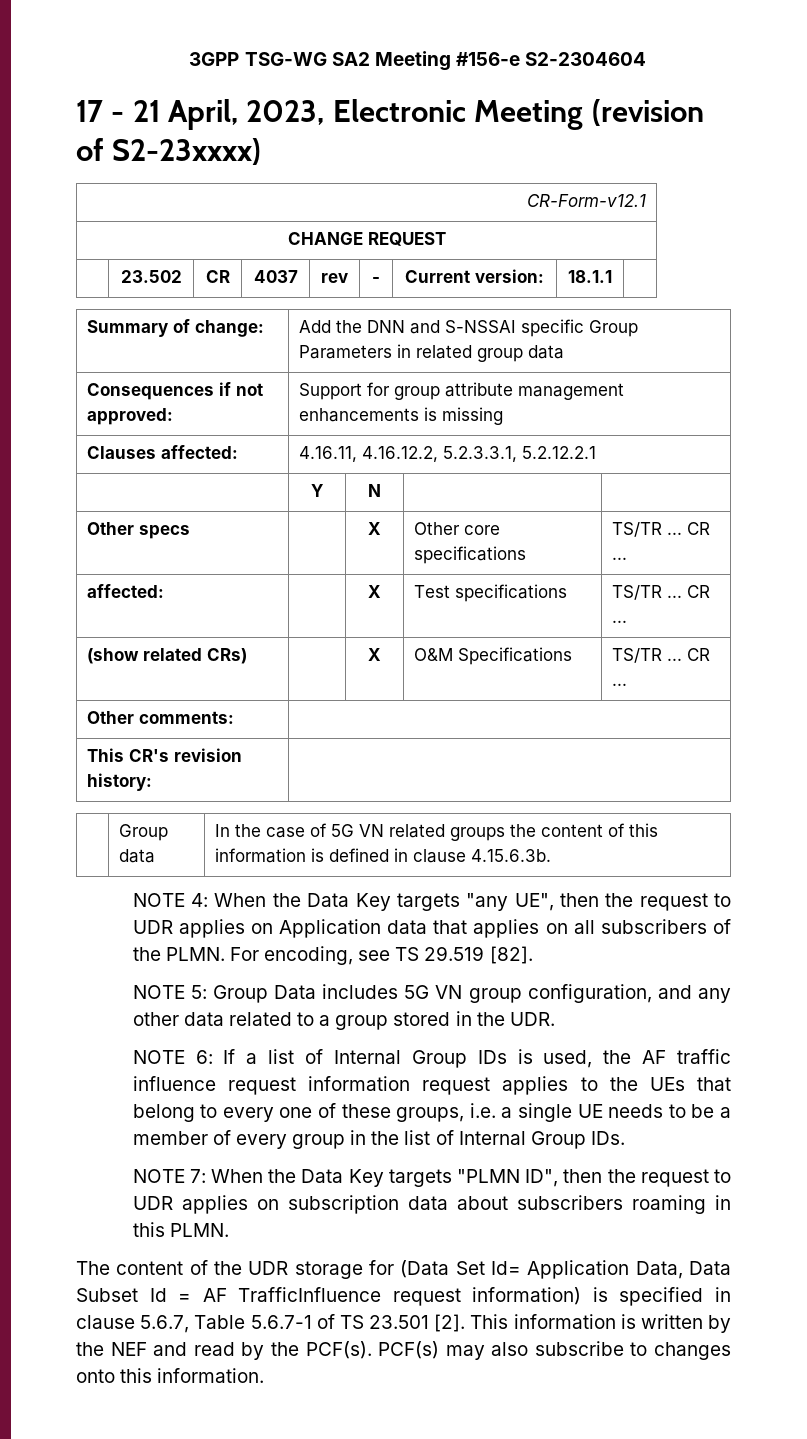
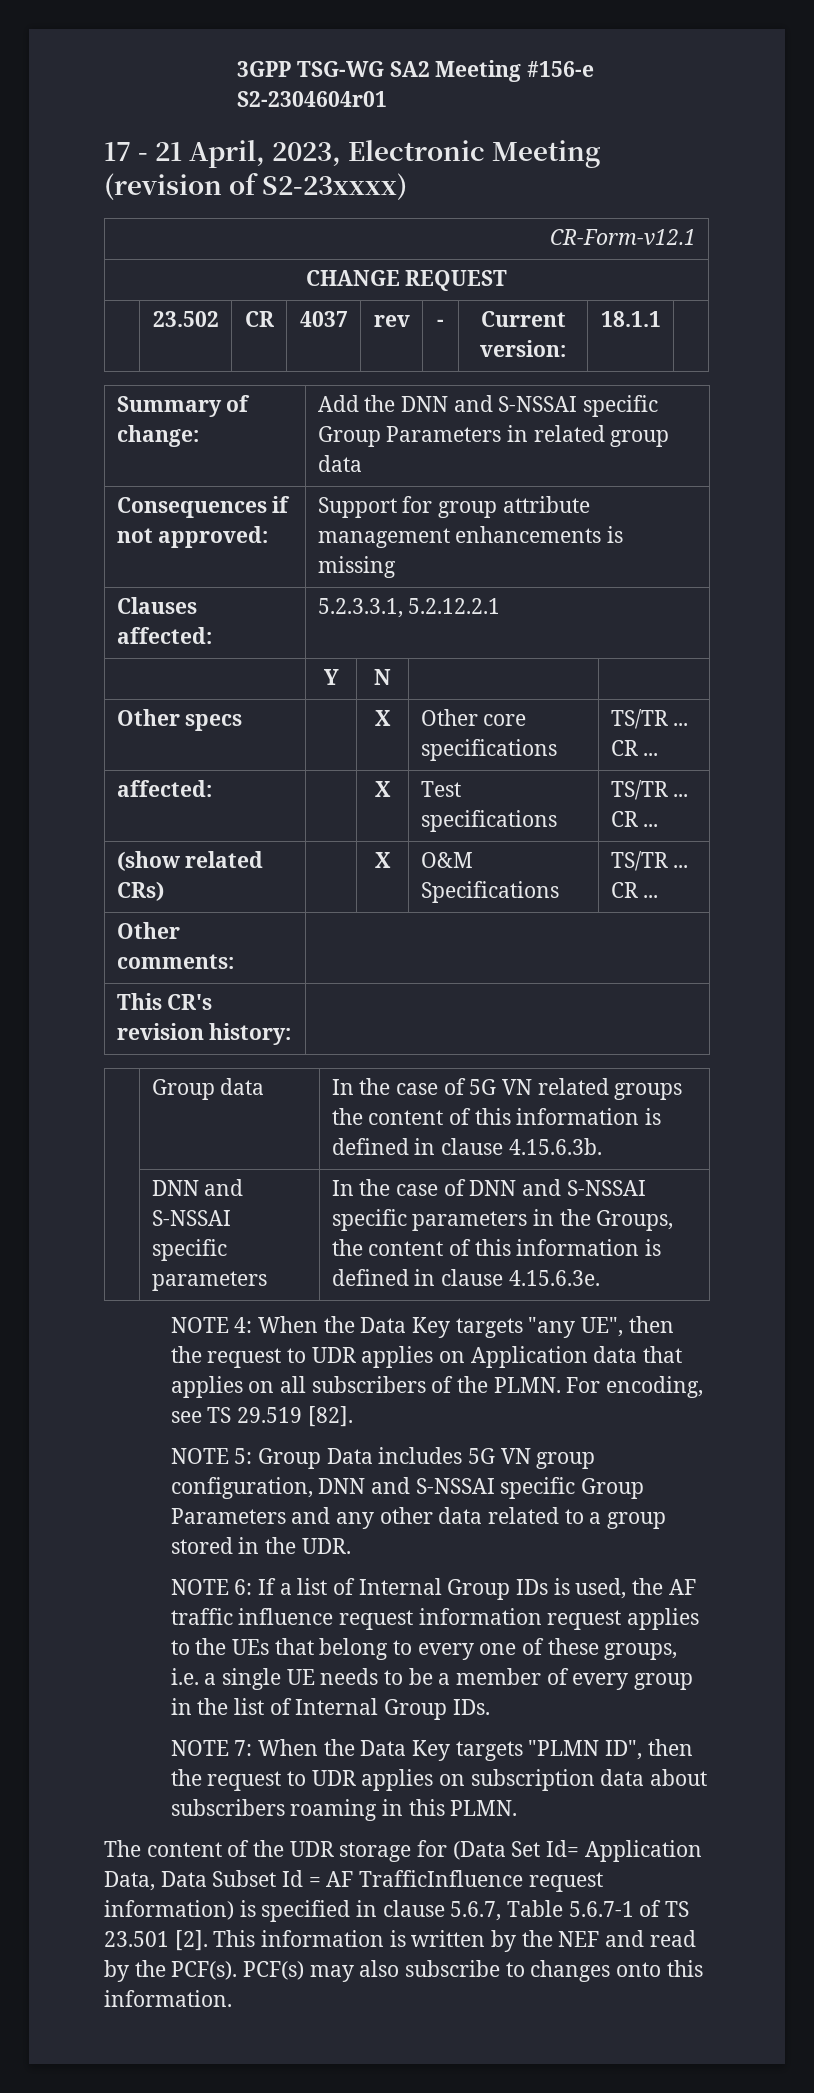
[525,52,647,66] S2-2304604 -> [237,91,388,107] S2-2304604r01
[299,446,439,462] 4.16.11, 4.16.12.2, -> (212, 635) none
(552, 855) none -> [151,1179,244,1196] [151,1210,231,1226] [151,1239,227,1261] [151,1271,267,1291] [331,1179,646,1196] [331,1209,674,1231] [331,1239,661,1256] [331,1269,600,1286] // | DNN and S-NSSAI specific parameters | In the case of DNN and S-NSSAI specific parameters in the Groups, the content of this information is defined in clause 4.15.6.3e.
(652, 993) none -> [318,1477,645,1499] [170,1508,286,1524] DNN and S-NSSAI specific Group Parameters

